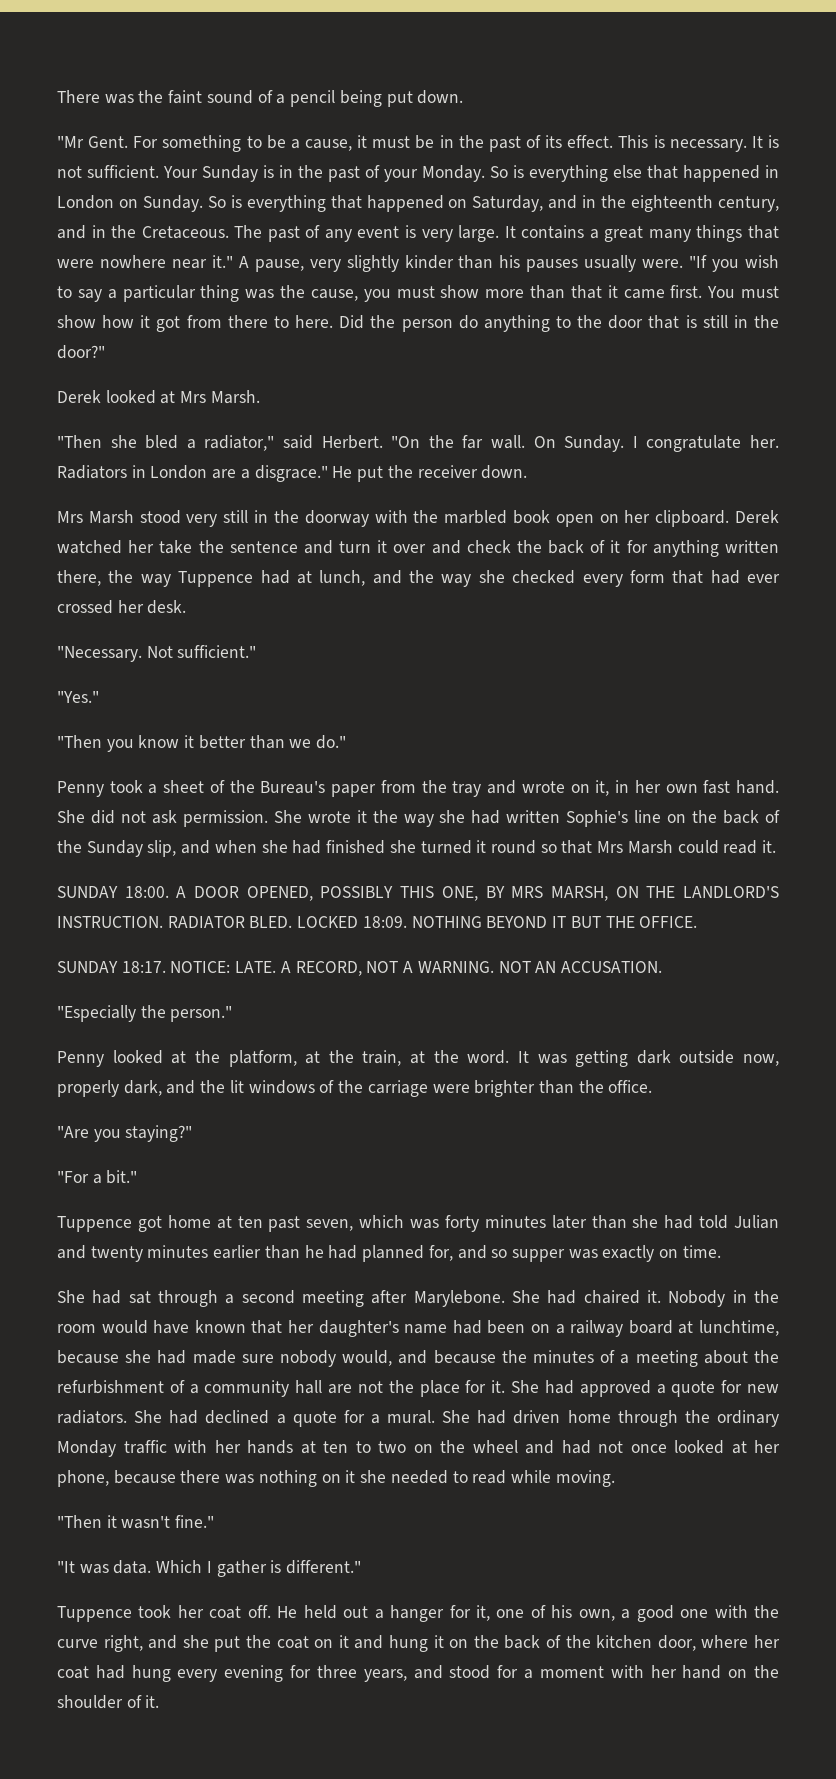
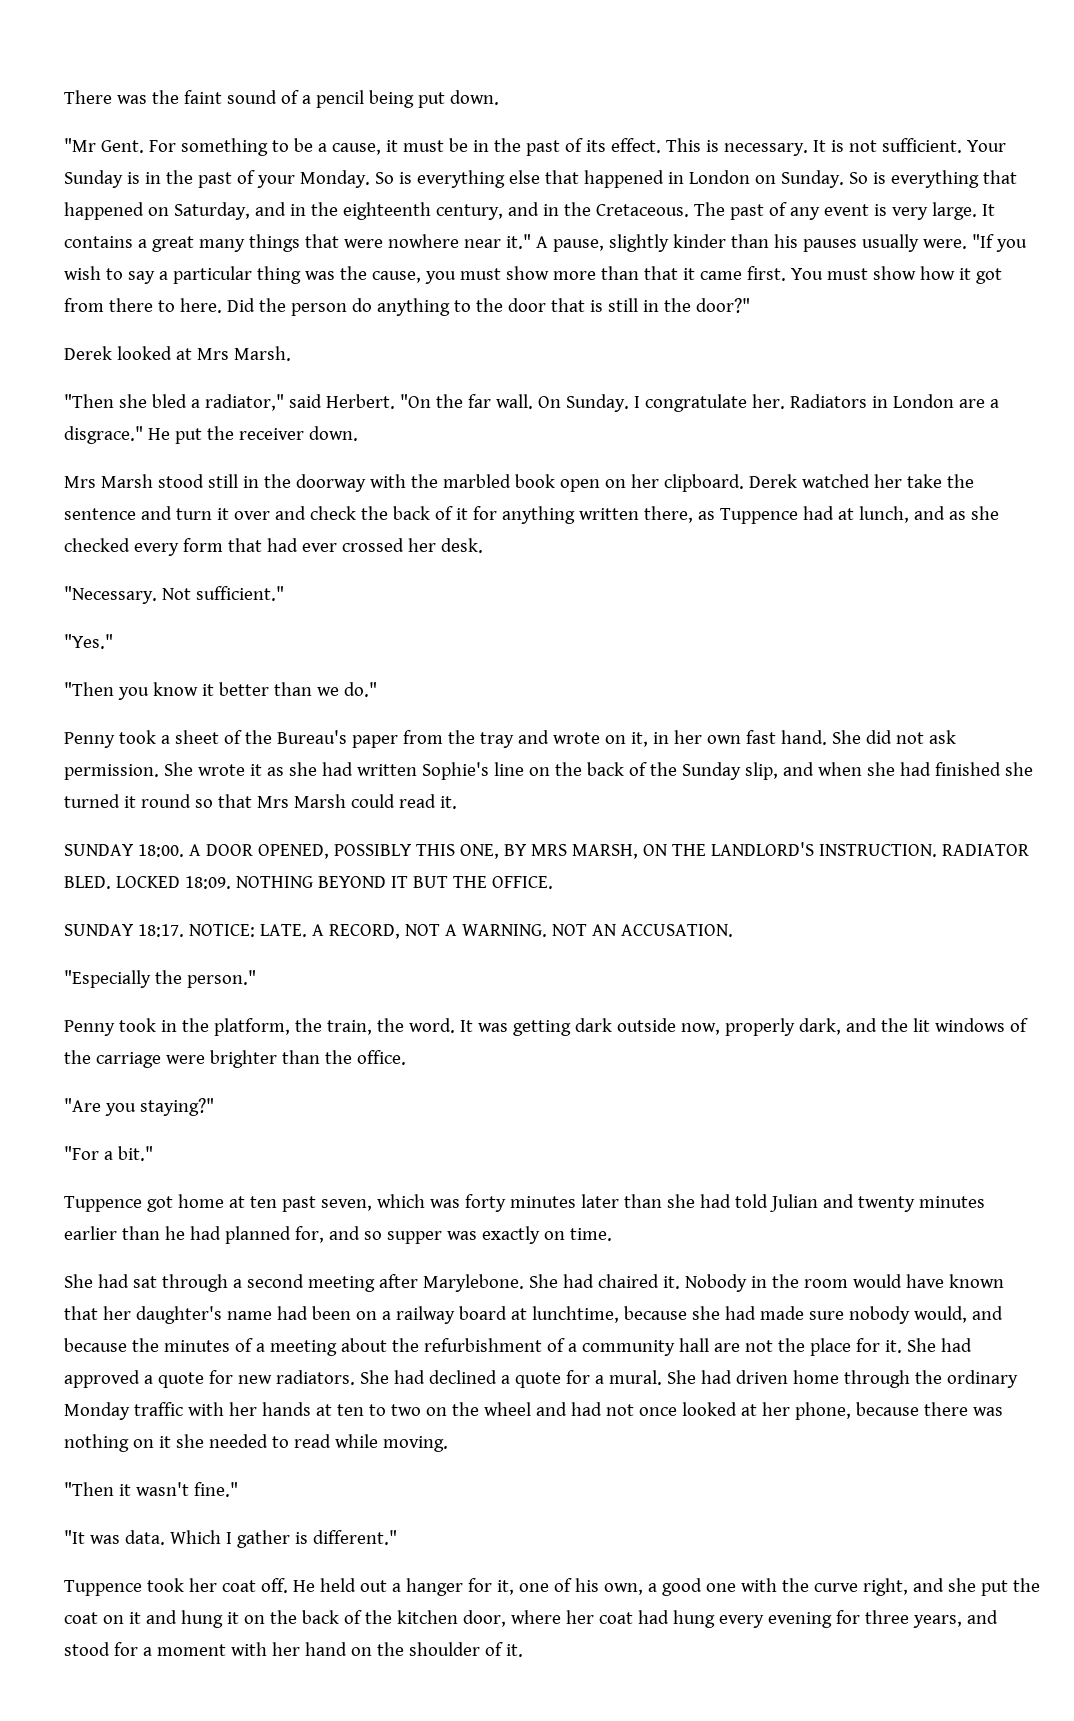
[309,259,341,272] very -> (604, 245) none
[186,514,218,527] very -> (204, 481) none
[108,570,171,587] the way -> [697,511,715,520] as
[409,570,472,587] the way -> [948,511,966,520] as
[372,810,434,827] the way -> [266,767,284,776] as
[112,1050,187,1064] looked at -> [118,1018,177,1032] took in
[305,1051,321,1064] at -> (290, 1027) none
[410,1051,425,1064] at -> (372, 1027) none

